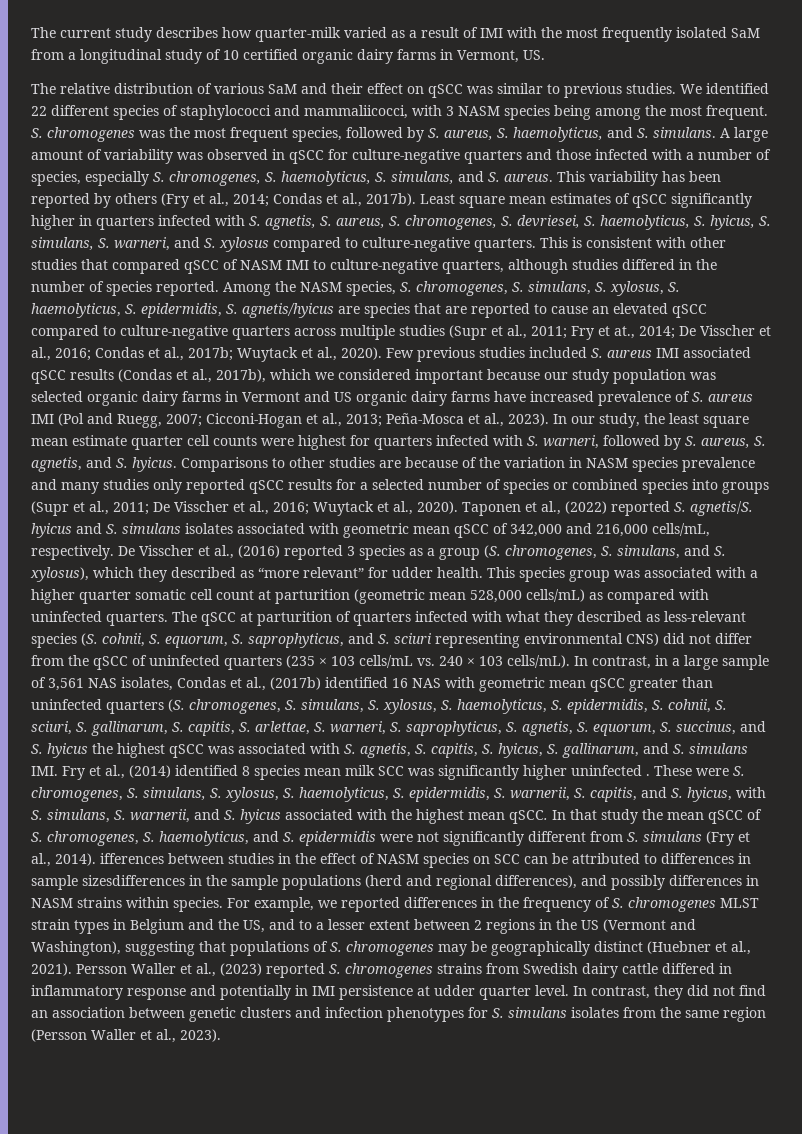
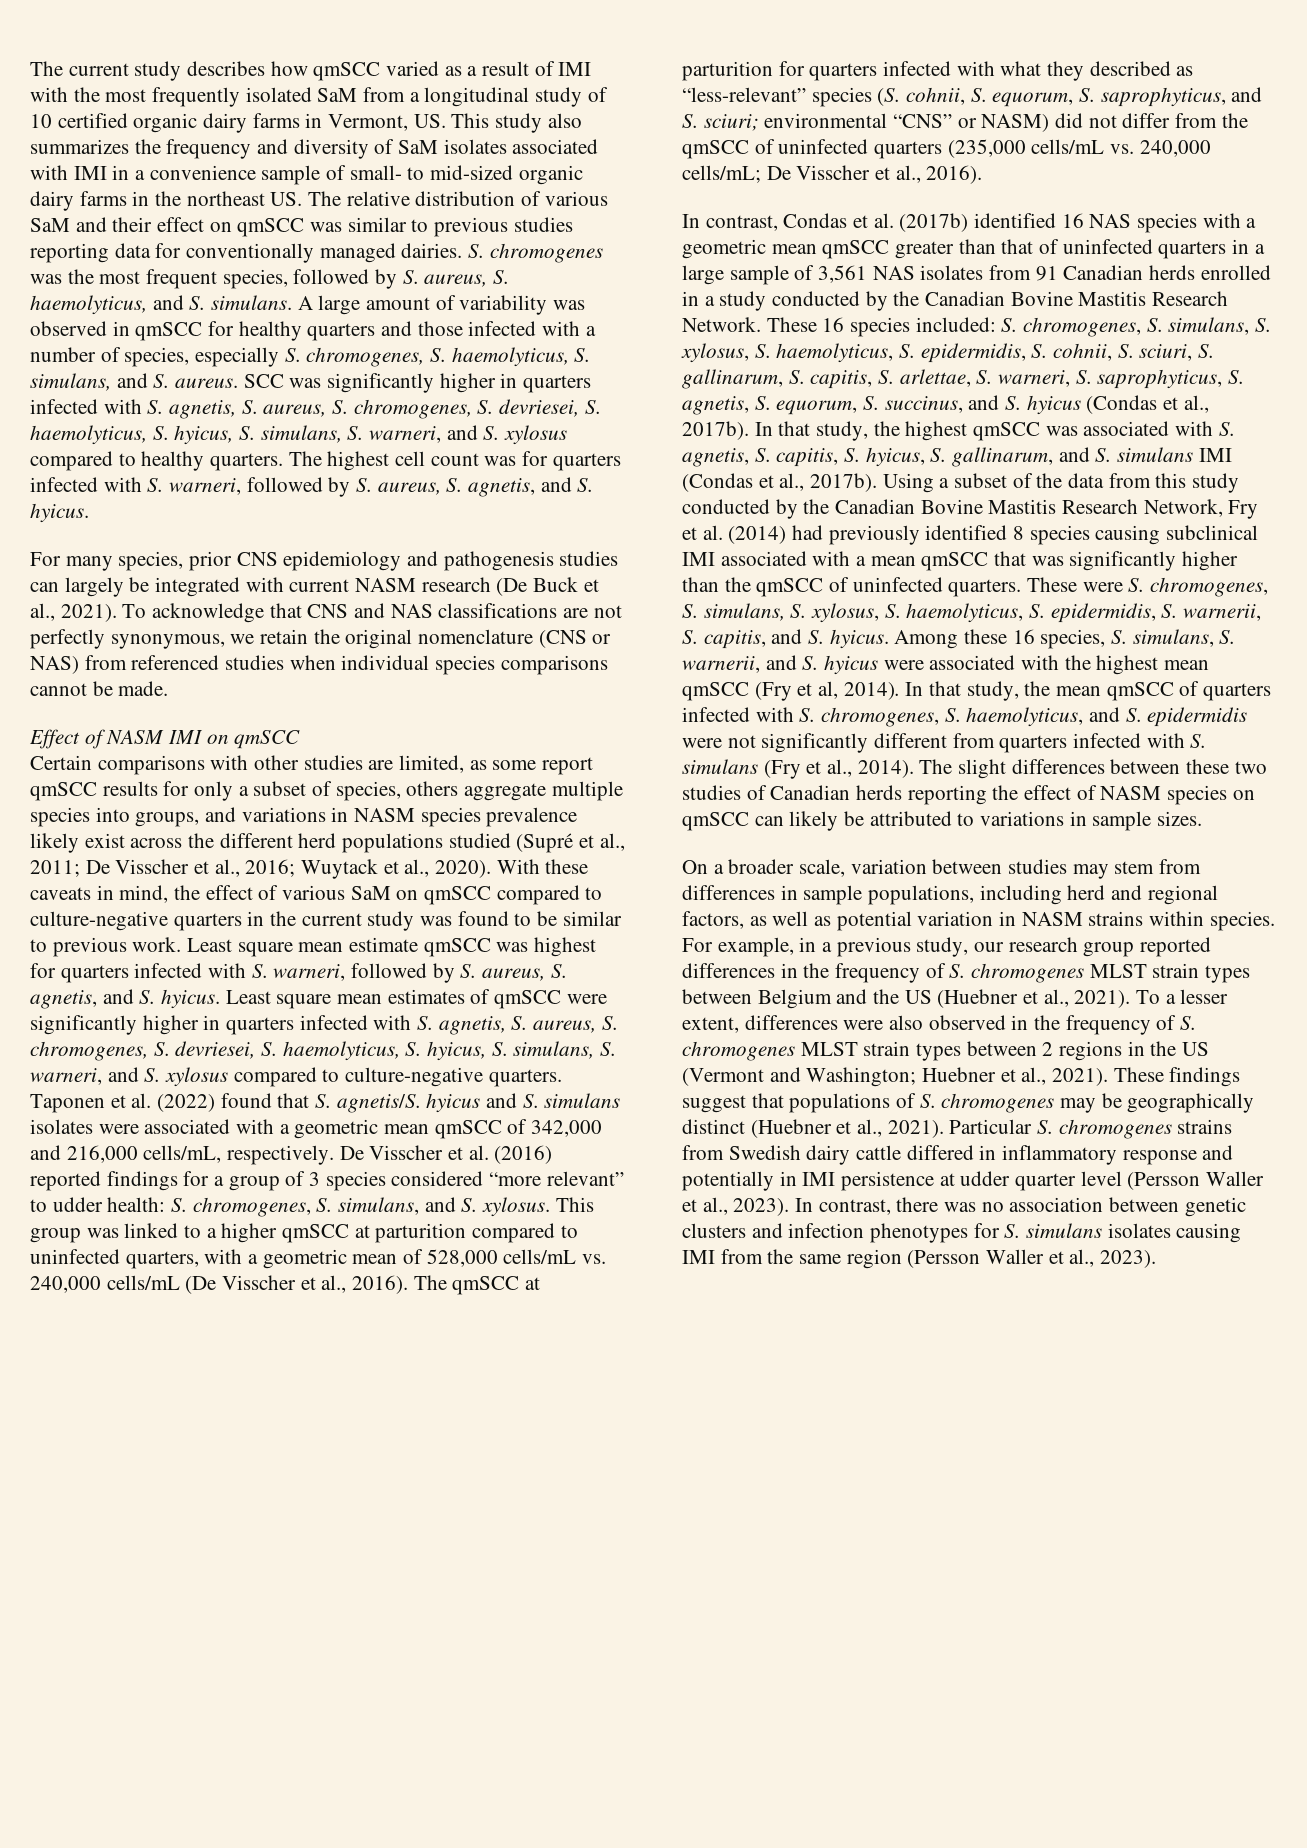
[255,27,341,42] quarter-milk -> [313,62,381,81] qmSCC
(545, 55) // -> [451,113,582,133] [30,139,599,159] [30,165,583,185] [30,191,303,211] This study also summarizes the frequency and diversity of SaM isolates associated with IMI in a convenience sample of small- to mid-sized organic dairy farms in the northeast US.
[428,84,463,98] qSCC -> [237,218,305,237] qmSCC
[626,83,769,94] [31,105,768,120] studies. We identified 22 different species of staphylococci and mammaliicocci, with 3 NASM species being among the most frequent. -> [513,217,573,232] [30,243,463,263] studies reporting data for conventionally managed dairies.
[289,149,460,164] qSCC for culture-negative -> [135,321,302,341] qmSCC for healthy
[557,171,721,186] [31,193,416,208] This variability has been reported by others (Fry et al., 2014; Condas et al., 2017b). -> [243,373,592,393] [30,399,601,419] [30,425,568,445] [30,451,621,471] [30,477,594,497] [30,503,89,523] [30,551,619,571] [30,577,599,597] [30,603,622,623] [30,629,612,649] [30,655,608,675] [30,681,169,696] [29,729,301,749] [30,755,594,775] [30,781,623,801] [30,807,578,827] [30,833,625,853] [30,859,589,879] [30,885,603,905] [30,911,622,931] [30,937,597,957] [30,963,567,983] [30,989,221,1009] SCC was significantly higher in quarters infected with S. agnetis, S. aureus, S. chromogenes, S. devriesei, S. haemolyticus, S. hyicus, S. simulans, S. warneri, and S. xylosus compared to healthy quarters. The highest cell count was for quarters infected with S. warneri, followed by S. aureus, S. agnetis, and S. hyicus. // For many species, prior CNS epidemiology and pathogenesis studies can largely be integrated with current NASM research (De Buck et al., 2021). To acknowledge that CNS and NAS classifications are not perfectly synonymous, we retain the original nomenclature (CNS or NAS) from referenced studies when individual species comparisons cannot be made. // Effect of NASM IMI on qmSCC // Certain comparisons with other studies are limited, as some report qmSCC results for only a subset of species, others aggregate multiple species into groups, and variations in NASM species prevalence likely exist across the different herd populations studied (Supré et al., 2011; De Visscher et al., 2016; Wuytack et al., 2020). With these caveats in mind, the effect of various SaM on qmSCC compared to culture-negative quarters in the current study was found to be similar to previous work. Least square mean estimate qmSCC was highest for quarters infected with S. warneri, followed by S. aureus, S. agnetis, and S. hyicus.
[632,194,667,208] qSCC -> [494,990,607,1009] qmSCC were
[540,237,726,248] [31,259,717,274] [31,281,680,296] [31,303,707,318] [31,325,771,340] [31,347,751,362] [31,369,716,384] [31,391,753,406] [31,413,749,428] [31,435,766,450] [31,457,755,472] [31,479,769,494] [31,501,670,516] This is consistent with other studies that compared qSCC of NASM IMI to culture-negative quarters, although studies differed in the number of species reported. Among the NASM species, S. chromogenes, S. simulans, S. xylosus, S. haemolyticus, S. epidermidis, S. agnetis/hyicus are species that are reported to cause an elevated qSCC compared to culture-negative quarters across multiple studies (Supr et al., 2011; Fry et at., 2014; De Visscher et al., 2016; Condas et al., 2017b; Wuytack et al., 2020). Few previous studies included S. aureus IMI associated qSCC results (Condas et al., 2017b), which we considered important because our study population was selected organic dairy farms in Vermont and US organic dairy farms have increased prevalence of S. aureus IMI (Pol and Ruegg, 2007; Cicconi-Hogan et al., 2013; Peña-Mosca et al., 2023). In our study, the least square mean estimate quarter cell counts were highest for quarters infected with S. warneri, followed by S. aureus, S. agnetis, and S. hyicus. Comparisons to other studies are because of the variation in NASM species prevalence and many studies only reported qSCC results for a selected number of species or combined species into groups (Supr et al., 2011; De Visscher et al., 2016; Wuytack et al., 2020). Taponen et al., (2022) reported -> [30,1093,310,1113] Taponen et al. (2022) found that
[237,523,489,538] associated with geometric mean qSCC -> [98,1119,502,1139] were associated with a geometric mean qmSCC
[214,545,234,559] al., -> [468,1145,489,1160] al.
[347,545,501,560] 3 species as a group (S. -> [106,1171,624,1191] [30,1197,188,1212] findings for a group of 3 species considered “more relevant” to udder health: S.
[30,567,758,582] [31,589,709,604] [31,611,351,626] xylosus), which they described as “more relevant” for udder health. This species group was associated with a higher quarter somatic cell count at parturition (geometric mean 528,000 cells/mL) as compared with uninfected quarters. The qSCC at parturition of -> [482,1197,594,1217] [30,1223,578,1243] [30,1249,607,1269] [30,1275,541,1295] [682,61,805,81] xylosus. This group was linked to a higher qmSCC at parturition compared to uninfected quarters, with a geometric mean of 528,000 cells/mL vs. 240,000 cells/mL (De Visscher et al., 2016). The qmSCC at parturition for
[664,611,746,622] less-relevant -> [682,87,806,102] “less-relevant”
[394,633,659,648] sciuri representing environmental CNS) -> [703,113,1050,132] sciuri; environmental “CNS” or NASM)
[93,655,651,670] qSCC of uninfected quarters (235 × 103 cells/mL vs. 240 × 103 cells/mL). In contrast, -> [682,139,1211,159] [682,165,983,184] [682,213,1257,233] [682,239,1227,259] qmSCC of uninfected quarters (235,000 cells/mL vs. 240,000 cells/mL; De Visscher et al., 2016). // In contrast, Condas et al. (2017b) identified 16 NAS species with a geometric mean qmSCC greater than that of uninfected quarters
[121,677,713,692] [31,699,185,714] isolates, Condas et al., (2017b) identified 16 NAS with geometric mean qSCC greater than uninfected quarters (S. -> [920,265,1271,281] [682,291,1229,311] [682,317,1018,337] isolates from 91 Canadian herds enrolled in a study conducted by the Canadian Bovine Mastitis Research Network. These 16 species included: S.
[92,743,204,758] the highest qSCC -> [1086,395,1209,414] [682,421,1041,441] (Condas et al., 2017b). In that study, the highest qmSCC
[31,765,650,780] IMI. Fry et al., (2014) identified 8 species mean milk SCC was significantly higher uninfected . -> [1198,448,1232,462] [682,473,1240,493] [682,499,1259,519] [682,525,1259,545] [682,551,1239,571] [682,577,1022,597] IMI (Condas et al., 2017b). Using a subset of the data from this study conducted by the Canadian Bovine Mastitis Research Network, Fry et al. (2014) had previously identified 8 species causing subclinical IMI associated with a mean qmSCC that was significantly higher than the qmSCC of uninfected quarters.
[687,787,766,802] hyicus, with -> [829,629,1106,649] hyicus. Among these 16 species,
(281, 816) none -> [883,660,924,670] were
[509,809,638,824] qSCC. In that study -> [682,681,1019,701] qmSCC (Fry et al, 2014). In that study,
[708,809,762,824] qSCC of -> [1106,681,1272,701] [682,707,794,722] qmSCC of quarters infected with
(623, 836) none -> [999,733,1185,753] quarters infected with
[100,853,291,864] ifferences between studies in -> [919,759,1267,779] [682,785,987,805] The slight differences between these two studies of Canadian herds reporting
[494,853,751,864] [31,875,742,890] SCC can be attributed to differences in sample sizesdifferences in the sample populations (herd and regional differences), and possibly differences -> [682,811,1203,831] [682,859,1202,879] [682,885,1218,905] [682,911,994,931] qmSCC can likely be attributed to variations in sample sizes. // On a broader scale, variation between studies may stem from differences in sample populations, including herd and regional factors, as well as potential variation
[318,900,337,908] we -> [799,937,1135,957] in a previous study, our research group
[113,919,126,930] in -> [682,989,752,1004] between
[243,919,410,933] US, and to a lesser extent -> [904,989,1229,1008] [682,1015,1197,1035] [682,1041,962,1061] US (Huebner et al., 2021). To a lesser extent, differences were also observed in the frequency of S. chromogenes MLST strain types
[31,941,195,956] Washington), suggesting -> [806,1067,1241,1087] [682,1095,746,1113] Washington; Huebner et al., 2021). These findings suggest
[76,963,325,978] Persson Waller et al., (2023) reported -> [949,1119,1033,1134] Particular
[535,985,766,1000] [31,1010,48,1018] level. In contrast, they did not find an -> [1080,1171,1265,1190] [682,1197,1004,1216] level (Persson Waller et al., 2023). In contrast, there was no
(619, 1012) none -> [1176,1223,1242,1243] [682,1250,715,1264] causing IMI

